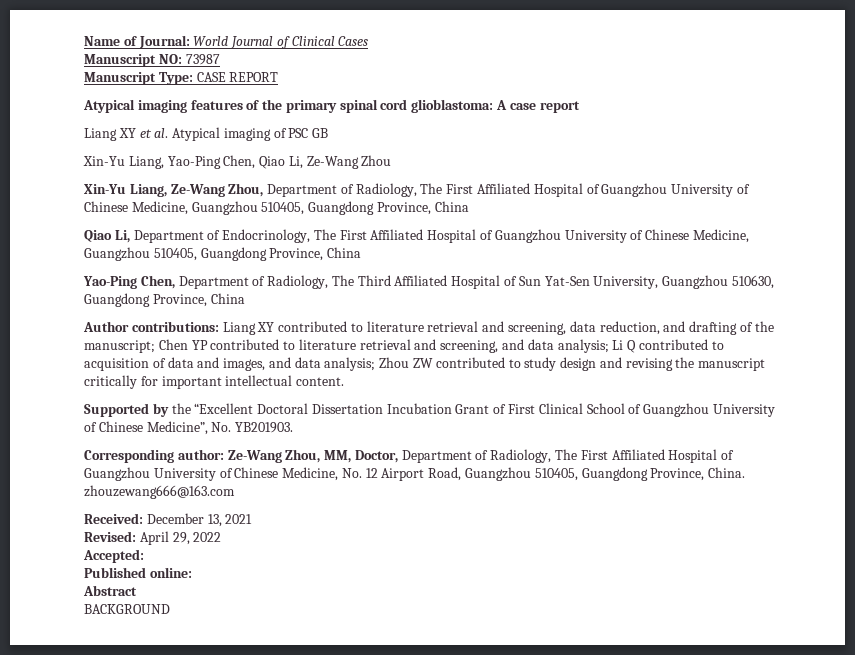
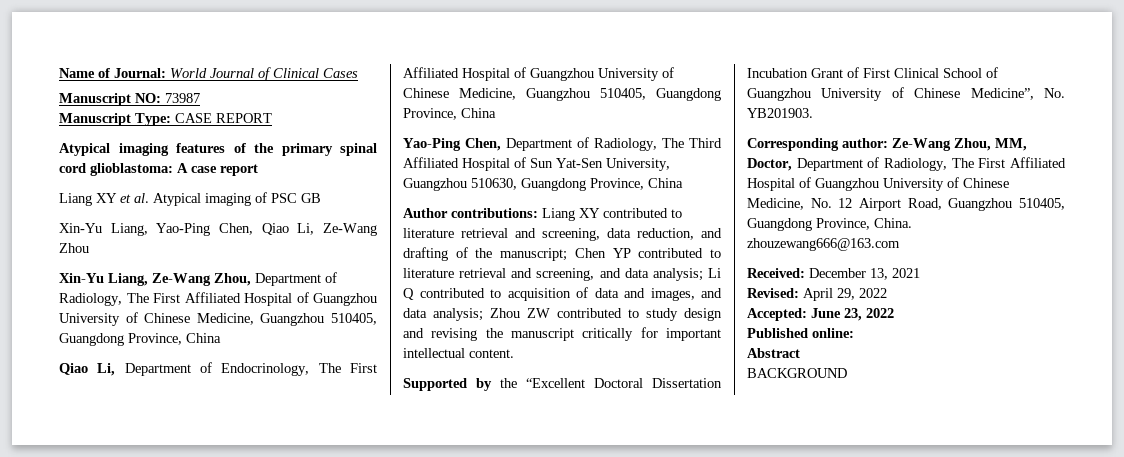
(144, 556) none -> [811,308,894,321] June 23, 2022

